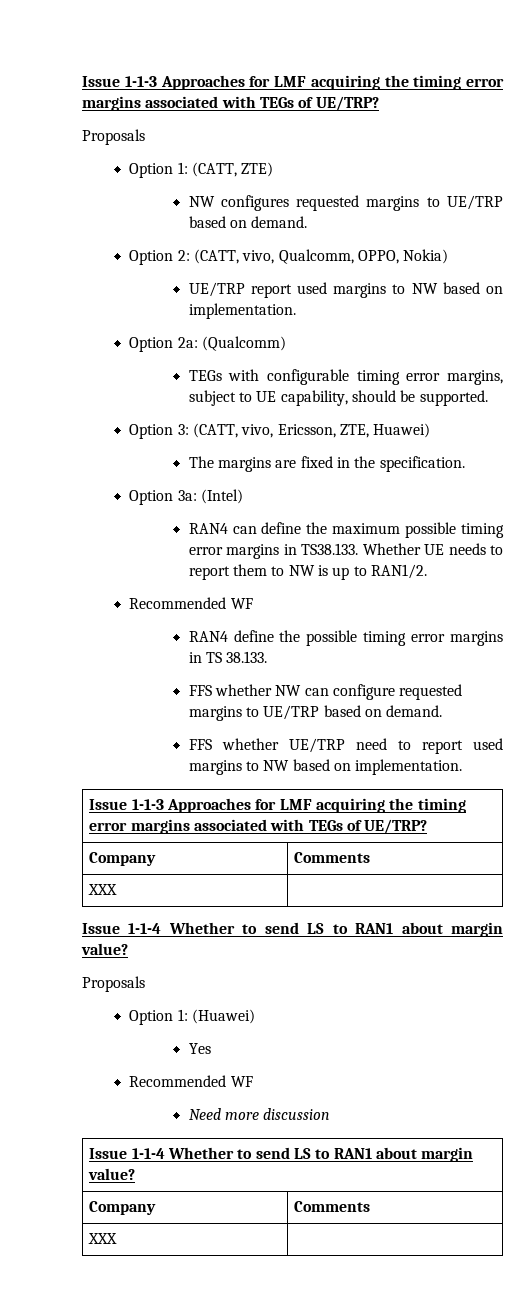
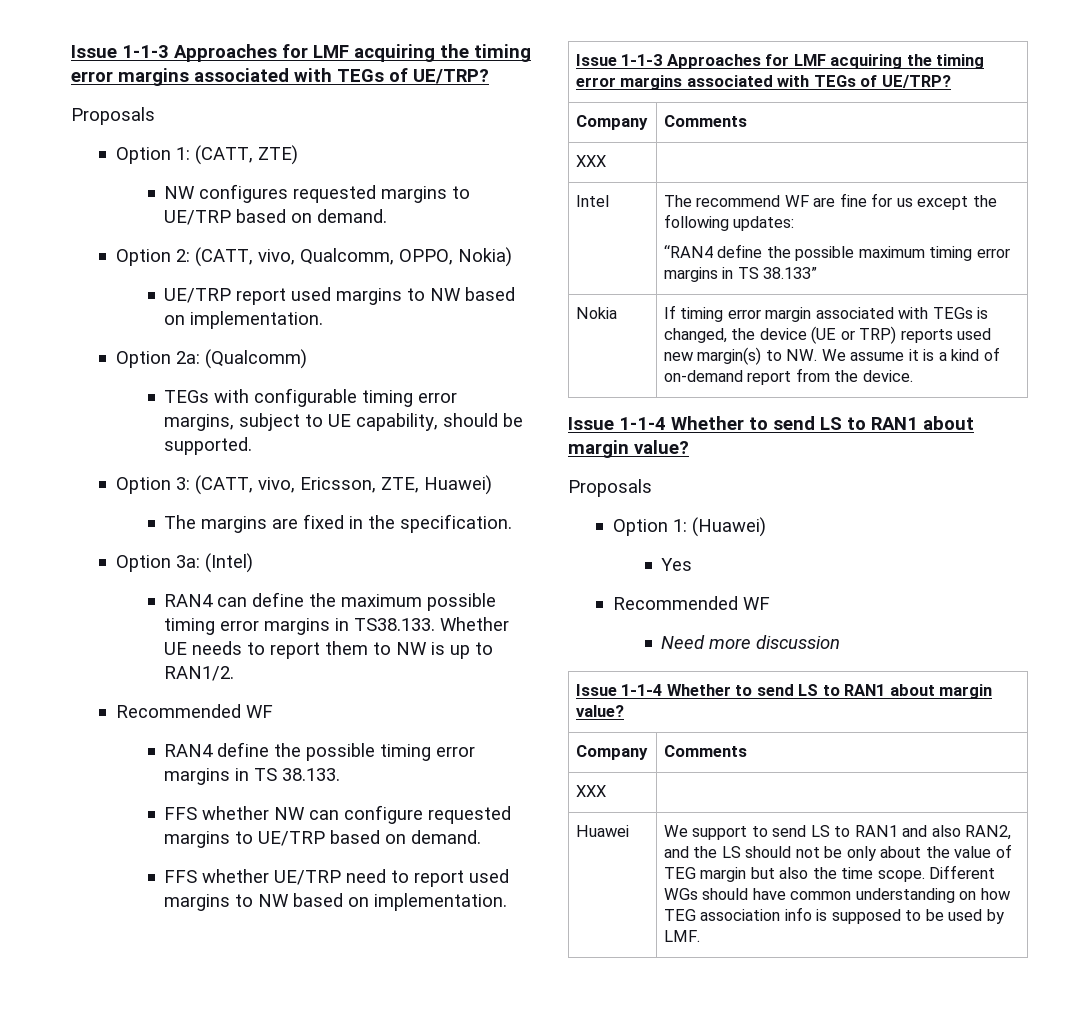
(118, 889) none -> [576,195,610,207] [664,193,997,210] [664,214,795,231] [664,244,1010,261] [664,267,818,282] [576,307,618,319] [664,305,989,322] [664,326,992,344] [664,347,1000,365] [664,368,913,385] // Intel | The recommend WF are fine for us except the following updates: // “RAN4 define the possible maximum timing error margins in TS 38.133” // Nokia | If timing error margin associated with TEGs is changed, the device (UE or TRP) reports used new margin(s) to NW. We assume it is a kind of on-demand report from the device.
(118, 1238) none -> [576,825,630,837] [664,825,1012,840] [664,844,1012,861] [664,865,996,882] [664,888,1011,903] [664,907,1004,924] [664,930,701,942] // Huawei | We support to send LS to RAN1 and also RAN2, and the LS should not be only about the value of TEG margin but also the time scope. Different WGs should have common understanding on how TEG association info is supposed to be used by LMF.

